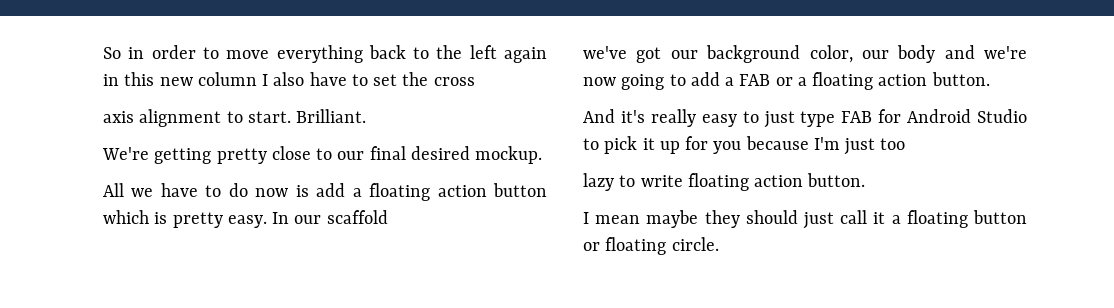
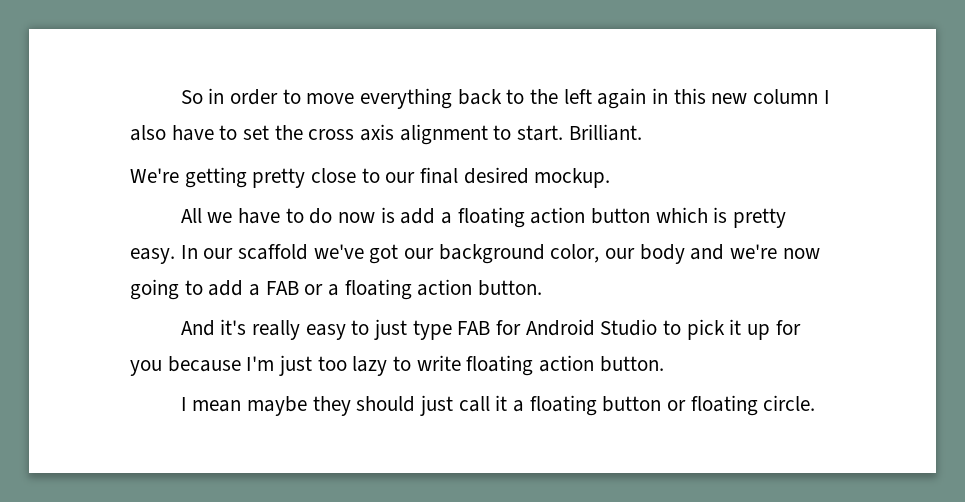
(475, 81) // -> (355, 134) none
(388, 217) // -> (309, 252) none
(906, 144) // -> (347, 363) none

